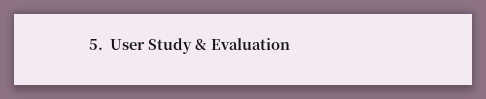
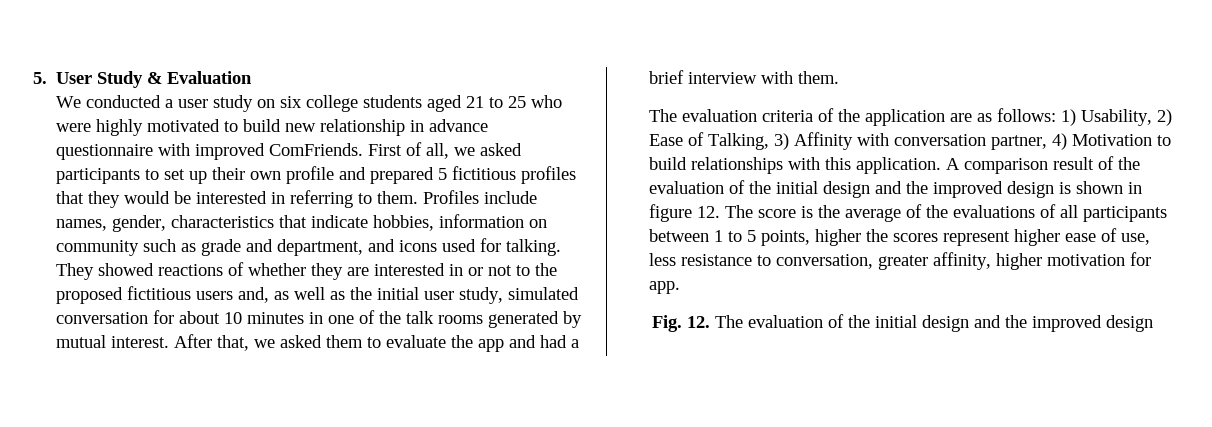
(291, 44) none -> [56,95,563,112] [56,119,489,136] [56,142,523,160] [56,166,577,184] [56,190,538,208] [56,214,548,232] [56,238,562,256] [56,262,558,280] [56,286,580,304] [56,310,583,328] [56,334,580,352] [649,70,840,84] [649,108,1173,126] [649,132,1172,150] [649,156,1141,174] [649,180,1143,198] [649,204,1168,222] [649,228,1151,246] [649,252,1152,270] [649,281,681,294] [652,314,1153,332] // We conducted a user study on six college students aged 21 to 25 who were highly motivated to build new relationship in advance questionnaire with improved ComFriends. First of all, we asked participants to set up their own profile and prepared 5 fictitious profiles that they would be interested in referring to them. Profiles include names, gender, characteristics that indicate hobbies, information on community such as grade and department, and icons used for talking. They showed reactions of whether they are interested in or not to the proposed fictitious users and, as well as the initial user study, simulated conversation for about 10 minutes in one of the talk rooms generated by mutual interest. After that, we asked them to evaluate the app and had a brief interview with them. // The evaluation criteria of the application are as follows: 1) Usability, 2) Ease of Talking, 3) Affinity with conversation partner, 4) Motivation to build relationships with this application. A comparison result of the evaluation of the initial design and the improved design is shown in figure 12. The score is the average of the evaluations of all participants between 1 to 5 points, higher the scores represent higher ease of use, less resistance to conversation, greater affinity, higher motivation for app. // Fig. 12. The evaluation of the initial design and the improved design

